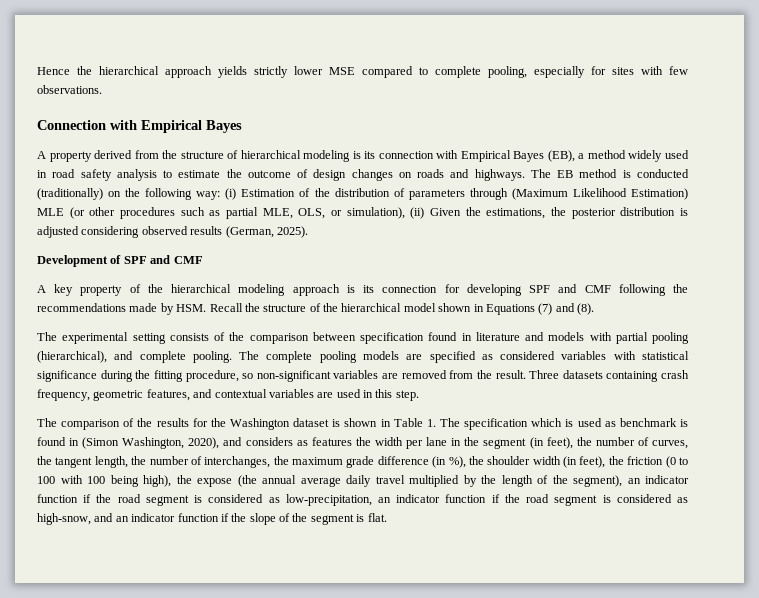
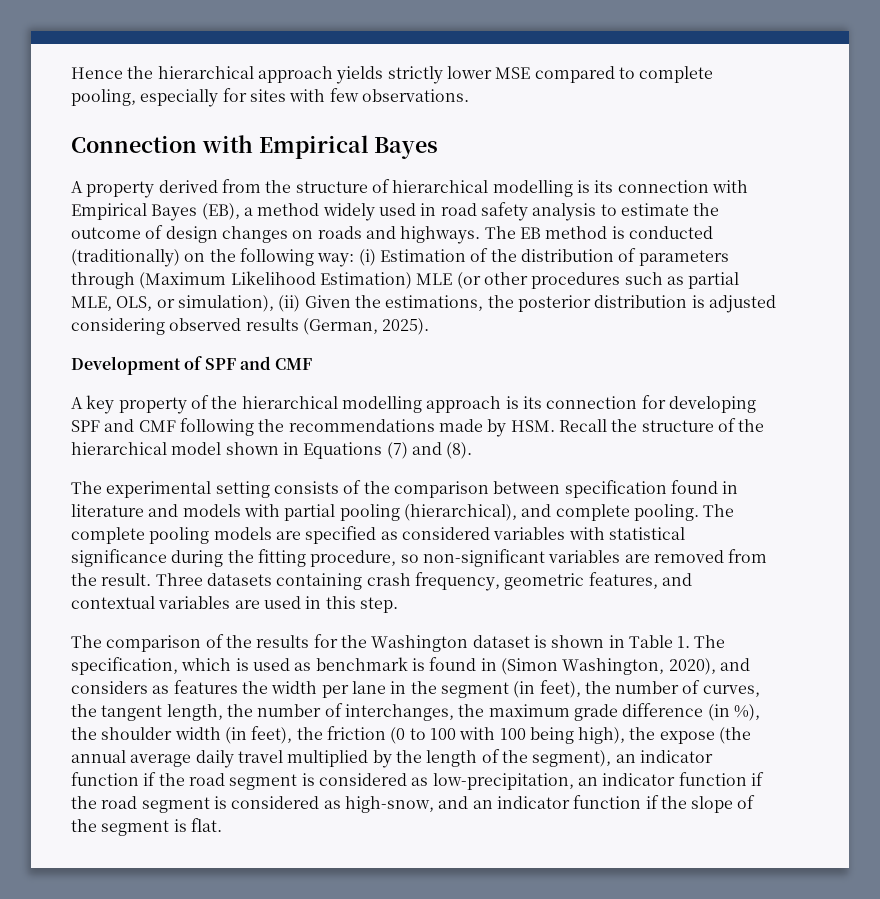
[303,150,351,162] modeling -> [492,180,573,197] modelling
[238,284,286,296] modeling -> [341,396,422,413] modelling
[464,418,529,430] specification -> [71,657,178,675] specification,

